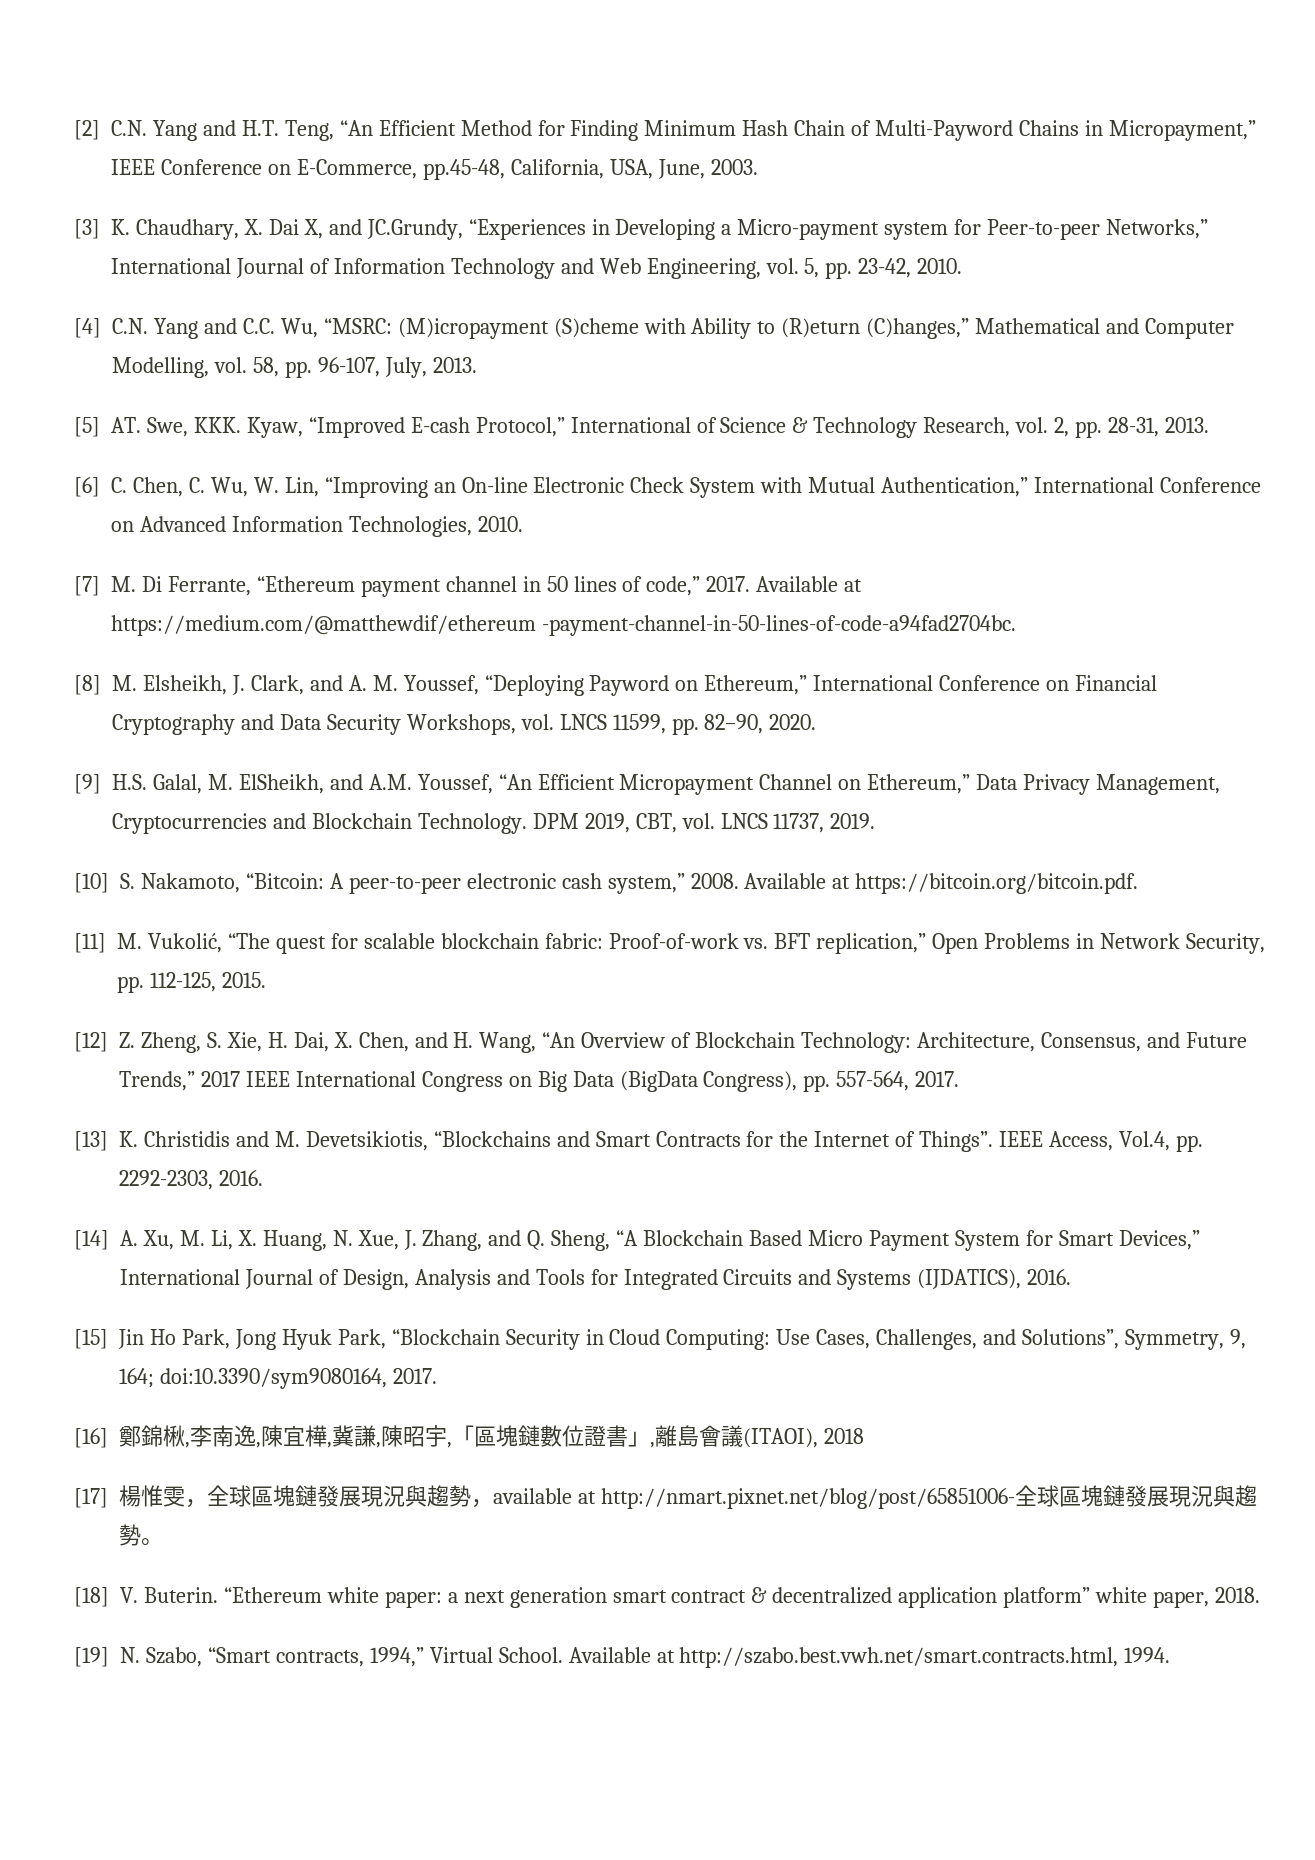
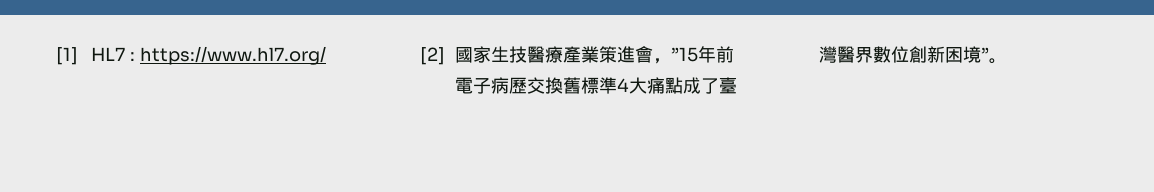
[74,120,1256,141] [111,159,758,180] [74,219,1209,240] [111,258,963,279] [74,318,1235,339] [112,357,477,378] [74,417,1209,438] [74,477,1262,498] [111,516,523,537] [74,576,863,597] [111,615,1016,636] [74,675,1158,696] [112,714,817,735] [74,774,1221,795] [112,813,876,834] [74,873,1139,894] [74,933,1266,954] [117,972,266,993] [74,1032,1247,1053] [119,1071,960,1092] [74,1131,1203,1152] [119,1170,263,1190] [74,1230,1200,1251] [120,1269,1072,1290] [74,1329,1246,1350] [119,1368,437,1389] [74,1425,864,1448] [74,1485,1257,1509] [119,1524,163,1546] [74,1587,1261,1608] [74,1647,1171,1668] [2] C.N. Yang and H.T. Teng, “An Efficient Method for Finding Minimum Hash Chain of Multi-Payword Chains in Micropayment,” IEEE Conference on E-Commerce, pp.45-48, California, USA, June, 2003. // [3] K. Chaudhary, X. Dai X, and JC.Grundy, “Experiences in Developing a Micro-payment system for Peer-to-peer Networks,” International Journal of Information Technology and Web Engineering, vol. 5, pp. 23-42, 2010. // [4] C.N. Yang and C.C. Wu, “MSRC: (M)icropayment (S)cheme with Ability to (R)eturn (C)hanges,” Mathematical and Computer Modelling, vol. 58, pp. 96-107, July, 2013. // [5] AT. Swe, KKK. Kyaw, “Improved E-cash Protocol,” International of Science & Technology Research, vol. 2, pp. 28-31, 2013. // [6] C. Chen, C. Wu, W. Lin, “Improving an On-line Electronic Check System with Mutual Authentication,” International Conference on Advanced Information Technologies, 2010. // [7] M. Di Ferrante, “Ethereum payment channel in 50 lines of code,” 2017. Available at https://medium.com/@matthewdif/ethereum -payment-channel-in-50-lines-of-code-a94fad2704bc. // [8] M. Elsheikh, J. Clark, and A. M. Youssef, “Deploying Payword on Ethereum,” International Conference on Financial Cryptography and Data Security Workshops, vol. LNCS 11599, pp. 82–90, 2020. // [9] H.S. Galal, M. ElSheikh, and A.M. Youssef, “An Efficient Micropayment Channel on Ethereum,” Data Privacy Management, Cryptocurrencies and Blockchain Technology. DPM 2019, CBT, vol. LNCS 11737, 2019. // [10] S. Nakamoto, “Bitcoin: A peer-to-peer electronic cash system,” 2008. Available at https://bitcoin.org/bitcoin.pdf. // [11] M. Vukolić, “The quest for scalable blockchain fabric: Proof-of-work vs. BFT replication,” Open Problems in Network Security, pp. 112-125, 2015. // [12] Z. Zheng, S. Xie, H. Dai, X. Chen, and H. Wang, “An Overview of Blockchain Technology: Architecture, Consensus, and Future Trends,” 2017 IEEE International Congress on Big Data (BigData Congress), pp. 557-564, 2017. // [13] K. Christidis and M. Devetsikiotis, “Blockchains and Smart Contracts for the Internet of Things”. IEEE Access, Vol.4, pp. 2292-2303, 2016. // [14] A. Xu, M. Li, X. Huang, N. Xue, J. Zhang, and Q. Sheng, “A Blockchain Based Micro Payment System for Smart Devices,” International Journal of Design, Analysis and Tools for Integrated Circuits and Systems (IJDATICS), 2016. // [15] Jin Ho Park, Jong Hyuk Park, “Blockchain Security in Cloud Computing: Use Cases, Challenges, and Solutions”, Symmetry, 9, 164; doi:10.3390/sym9080164, 2017. // [16]鄭錦楸,李南逸,陳宜樺,冀謙,陳昭宇,「區塊鏈數位證書」,離島會議(ITAOI), 2018 // [17]楊惟雯，全球區塊鏈發展現況與趨勢，available at http://nmart.pixnet.net/blog/post/65851006-全球區塊鏈發展現況與趨勢。 // [18] V. Buterin. “Ethereum white paper: a next generation smart contract & decentralized application platform” white paper, 2018. // [19] N. Szabo, “Smart contracts, 1994,” Virtual School. Available at http://szabo.best.vwh.net/smart.contracts.html, 1994. -> [56,46,326,65] [420,46,734,65] [454,77,737,94] [818,46,1007,64] [1] HL7 : https://www.hl7.org/ // [2]國家生技醫療產業策進會，”15年前電子病歷交換舊標準4大痛點成了臺灣醫界數位創新困境”。

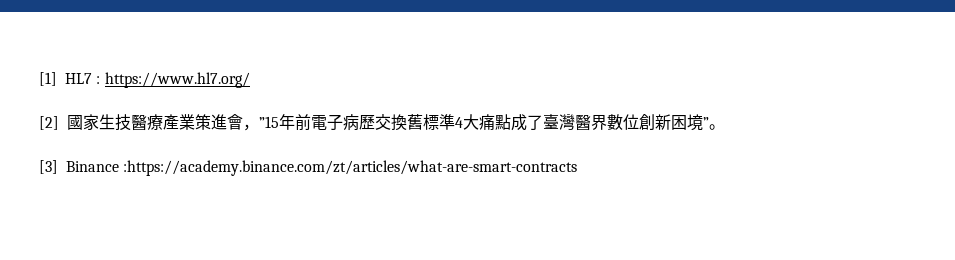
(1007, 61) none -> [39,160,578,176] // [3] Binance :https://academy.binance.com/zt/articles/what-are-smart-contracts

